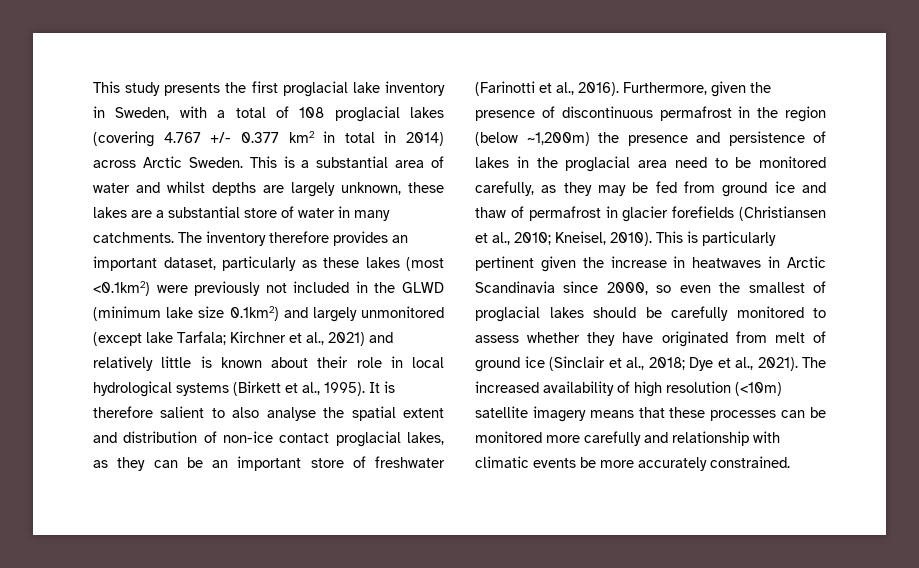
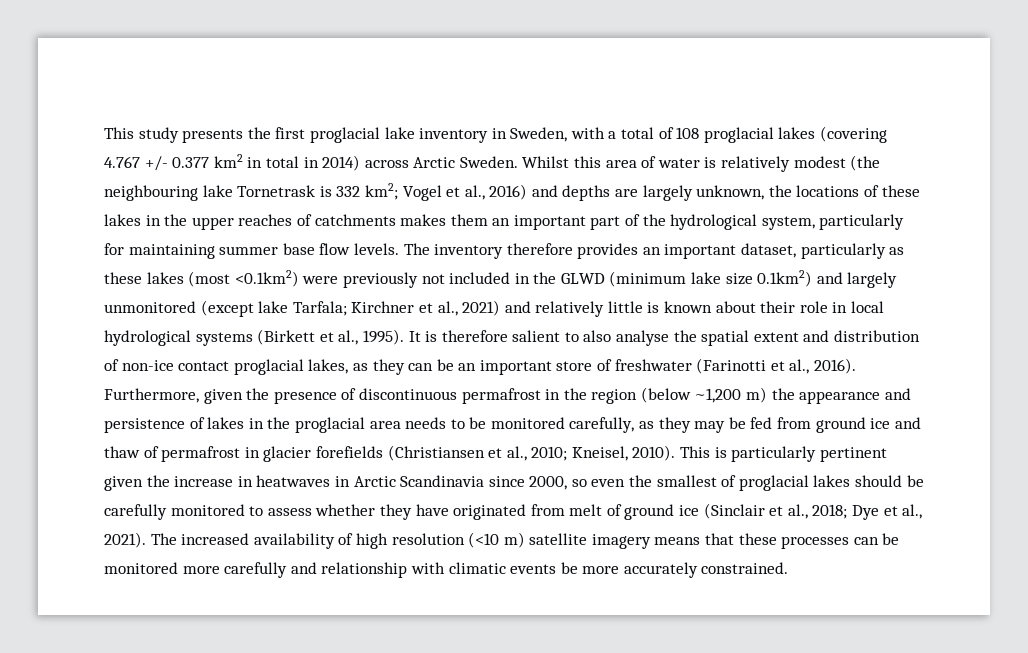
[249,156,444,168] [93,181,444,197] [93,206,390,221] [93,232,174,243] This is a substantial area of water and whilst depths are largely unknown, these lakes are a substantial store of water in many catchments. -> [522,155,881,172] [104,183,920,201] [104,214,905,230] [104,243,399,259] Whilst this area of water is relatively modest (the neighbouring lake Tornetrask is 332 km2; Vogel et al., 2016) and depths are largely unknown, the locations of these lakes in the upper reaches of catchments makes them an important part of the hydrological system, particularly for maintaining summer base flow levels.
[526,132,688,146] ~1,200m) the presence -> [694,387,881,404] ~1,200 m) the appearance
[674,157,707,168] need -> [405,417,447,429] needs
[735,382,782,396] (<10m) -> [468,532,525,548] (<10 m)

